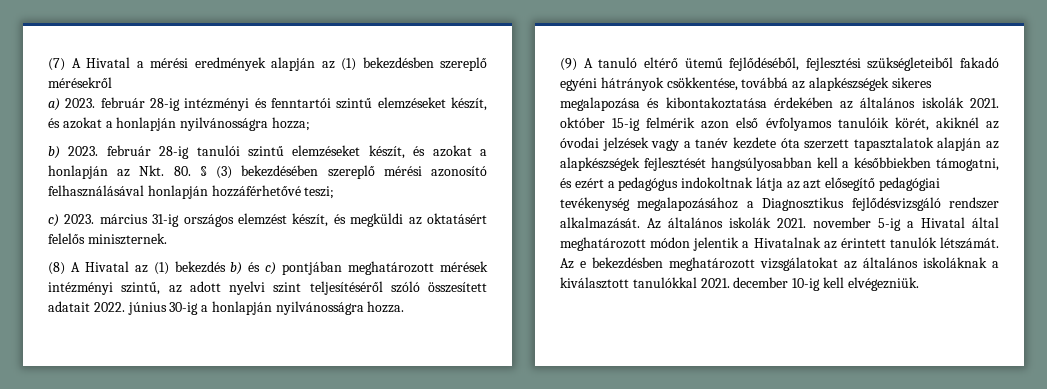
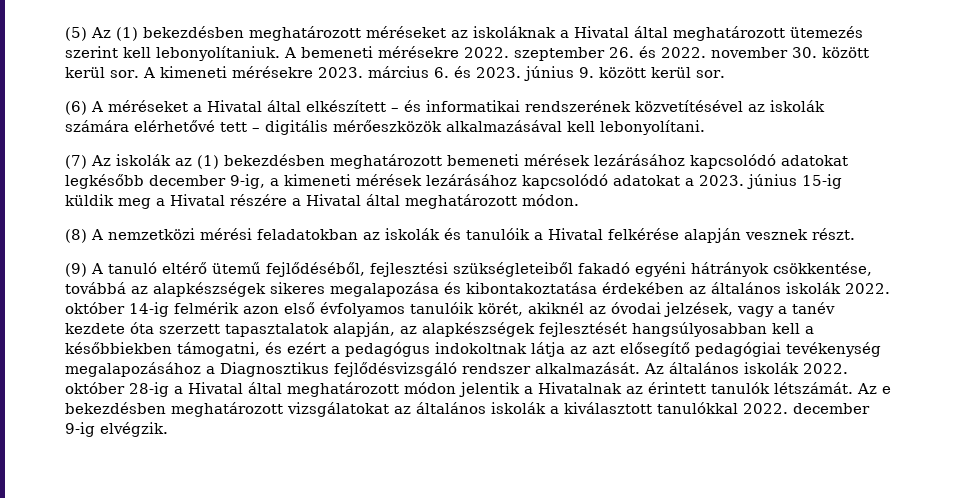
[48,57,487,71] [48,77,112,88] [48,97,487,111] [48,117,310,131] [48,145,487,159] [48,165,488,179] [48,185,335,199] [48,213,487,227] [48,233,167,245] [48,261,488,275] [48,281,487,295] [48,301,405,315] (7) A Hivatal a mérési eredmények alapján az (1) bekezdésben szereplő mérésekről // a) 2023. február 28-ig intézményi és fenntartói szintű elemzéseket készít, és azokat a honlapján nyilvánosságra hozza; // b) 2023. február 28-ig tanulói szintű elemzéseket készít, és azokat a honlapján az Nkt. 80. § (3) bekezdésében szereplő mérési azonosító felhasználásával honlapján hozzáférhetővé teszi; // c) 2023. március 31-ig országos elemzést készít, és megküldi az oktatásért felelős miniszternek. // (8) A Hivatal az (1) bekezdés b) és c) pontjában meghatározott mérések intézményi szintű, az adott nyelvi szint teljesítéséről szóló összesített adatait 2022. június 30-ig a honlapján nyilvánosságra hozza. -> [65,26,863,41] [65,46,869,61] [65,66,725,81] [65,100,825,115] [65,120,705,135] [65,154,848,169] [65,174,842,189] [65,194,579,209] [65,228,855,243] (5) Az (1) bekezdésben meghatározott méréseket az iskoláknak a Hivatal által meghatározott ütemezés szerint kell lebonyolítaniuk. A bemeneti mérésekre 2022. szeptember 26. és 2022. november 30. között kerül sor. A kimeneti mérésekre 2023. március 6. és 2023. június 9. között kerül sor. // (6) A méréseket a Hivatal által elkészített – és informatikai rendszerének közvetítésével az iskolák számára elérhetővé tett – digitális mérőeszközök alkalmazásával kell lebonyolítani. // (7) Az iskolák az (1) bekezdésben meghatározott bemeneti mérések lezárásához kapcsolódó adatokat legkésőbb december 9-ig, a kimeneti mérések lezárásához kapcsolódó adatokat a 2023. június 15-ig küldik meg a Hivatal részére a Hivatal által meghatározott módon. // (8) A nemzetközi mérési feladatokban az iskolák és tanulóik a Hivatal felkérése alapján vesznek részt.
[970,98,999,108] [560,117,641,131] 2021. október 15-ig -> [845,283,890,294] [65,302,169,317] 2022. október 14-ig
[602,137,649,151] jelzések -> [664,302,733,317] jelzések,
[937,137,982,151] alapján -> [333,322,395,337] alapján,
[777,217,901,231] 2021. november 5-ig -> [803,363,848,374] [65,382,169,397] 2022. október 28-ig
[923,257,987,268] iskoláknak -> [491,402,546,414] iskolák
[700,277,919,291] 2021. december 10-ig kell elvégezniük. -> [743,403,870,414] [65,422,168,437] 2022. december 9-ig elvégzik.

